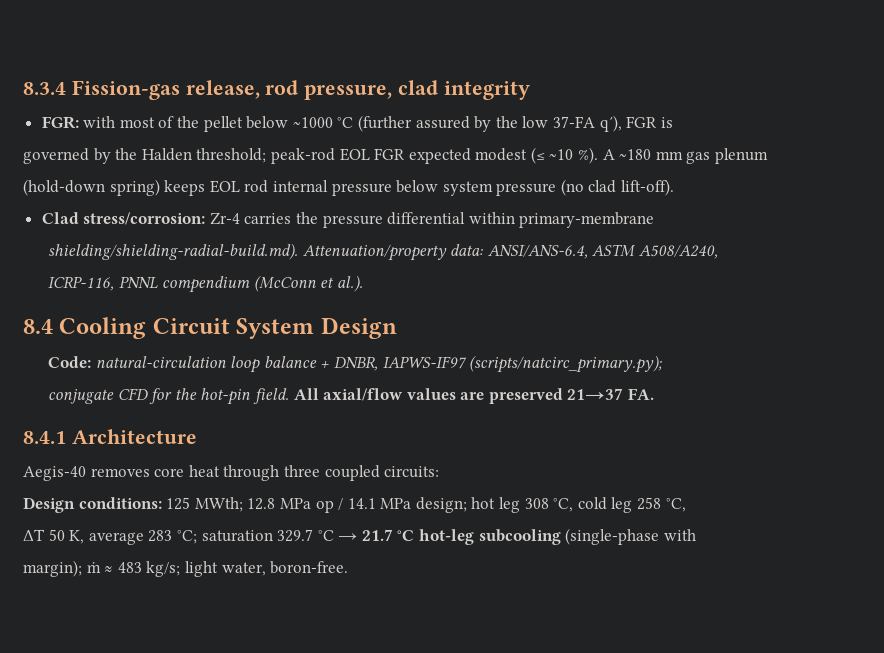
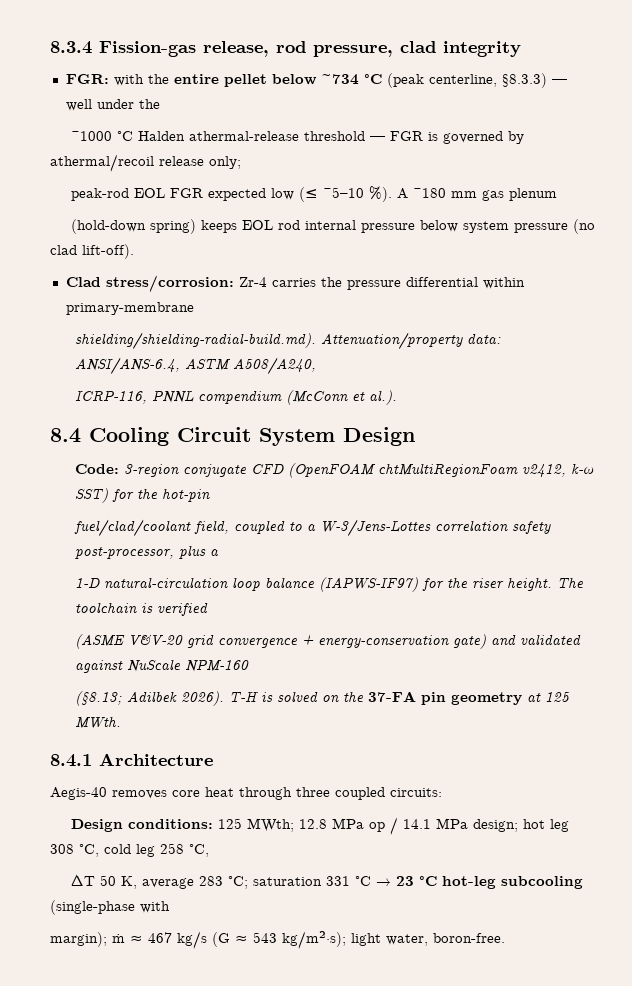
[119,115,622,132] most of the pellet below ~1000 °C (further assured by the low 37-FA q′), -> [147,73,567,88] [65,99,160,111] [70,131,385,141] the entire pellet below ~734 °C (peak centerline, §8.3.3) — well under the // ~1000 °C Halden athermal-release threshold —
(673, 122) // -> (438, 136) none
[115,148,267,163] the Halden threshold; -> [50,154,241,172] athermal/recoil release only; //
[475,147,574,164] modest (≤ ~10 -> [270,187,364,202] low (≤ ~5–10
[95,355,663,373] [47,388,655,405] natural-circulation loop balance + DNBR, IAPWS-IF97 (scripts/natcirc_primary.py); // conjugate CFD for the hot-pin field. All axial/flow values are preserved 21→37 FA. -> [124,463,595,478] [75,488,211,503] [74,519,552,537] [75,545,220,559] [75,577,585,592] [75,602,209,616] [75,634,582,649] [75,659,250,673] [75,691,571,706] [75,716,122,728] 3-region conjugate CFD (OpenFOAM chtMultiRegionFoam v2412, k-ω SST) for the hot-pin // fuel/clad/coolant field, coupled to a W-3/Jens-Lottes correlation safety post-processor, plus a // 1-D natural-circulation loop balance (IAPWS-IF97) for the riser height. The toolchain is verified // (ASME V&V-20 grid convergence + energy-conservation gate) and validated against NuScale NPM-160 // (§8.13; Adilbek 2026). T-H is solved on the 37-FA pin geometry at 125 MWth.
[277,529,314,542] 329.7 -> [325,876,350,886] 331
[361,529,393,541] 21.7 -> [395,876,414,886] 23
[117,561,181,577] 483 kg/s; -> [148,931,346,949] 467 kg/s (G ≈ 543 kg/m²·s);

